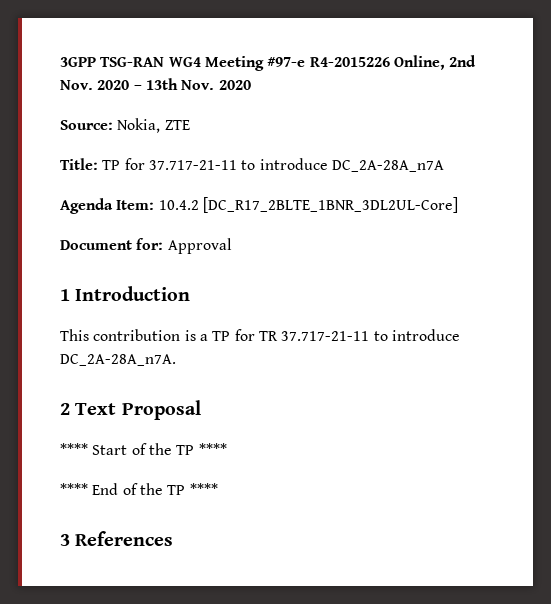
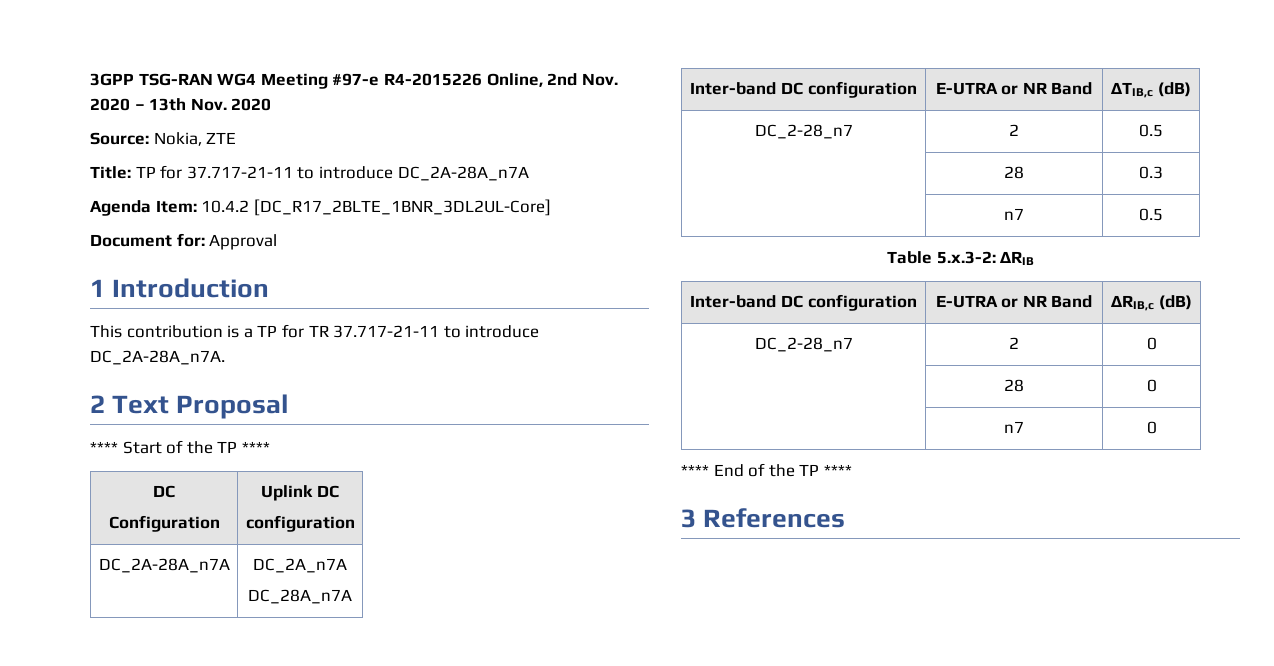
(227, 449) none -> [153,485,175,498] [108,515,220,532] [261,485,339,501] [245,515,355,532] [98,558,230,573] [253,558,347,573] [248,589,352,604] [690,81,917,98] [935,82,1093,95] [1110,82,1191,98] [754,124,853,139] [1009,124,1019,136] [1139,124,1163,137] [1004,166,1024,179] [1139,166,1163,179] [1004,208,1024,220] [1139,208,1163,221] [886,251,1035,265] [690,294,917,311] [935,295,1093,308] [1110,295,1192,311] [754,337,853,352] [1009,337,1019,349] [1146,337,1157,350] [1004,379,1024,392] [1146,379,1157,392] [1004,421,1024,433] [1146,421,1157,434] // DC // Configuration | Uplink DC // configuration // DC_2A-28A_n7A | DC_2A_n7A // DC_28A_n7A // Inter-band DC configuration | E-UTRA or NR Band | ΔTIB,c (dB) // DC_2-28_n7 | 2 | 0.5 // | 28 | 0.3 // | n7 | 0.5 // Table 5.x.3-2: ΔRIB // Inter-band DC configuration | E-UTRA or NR Band | ΔRIB,c (dB) // DC_2-28_n7 | 2 | 0 // | 28 | 0 // | n7 | 0

